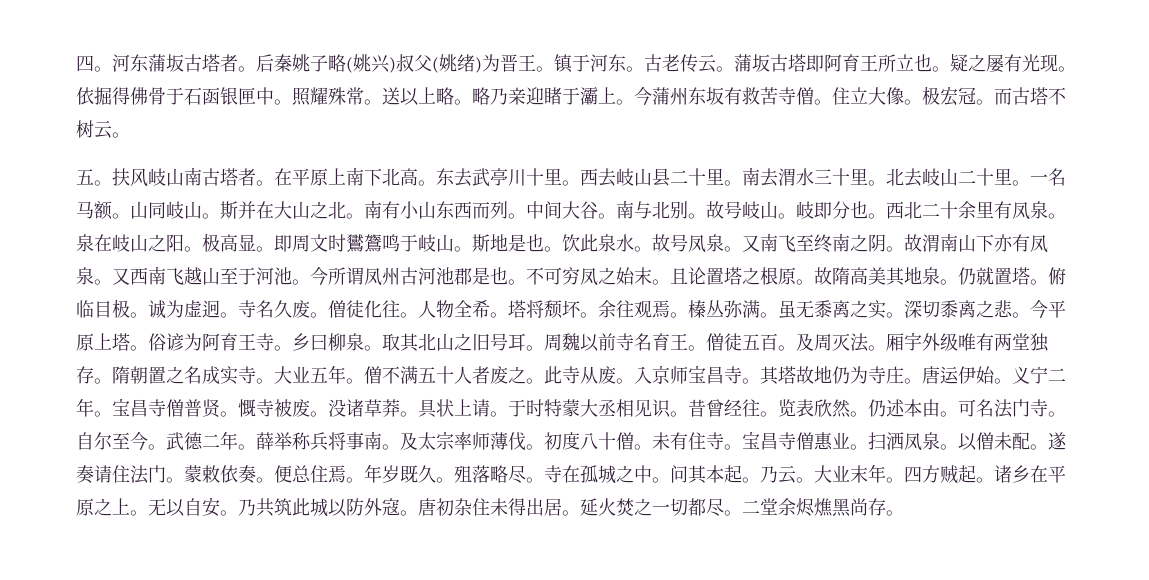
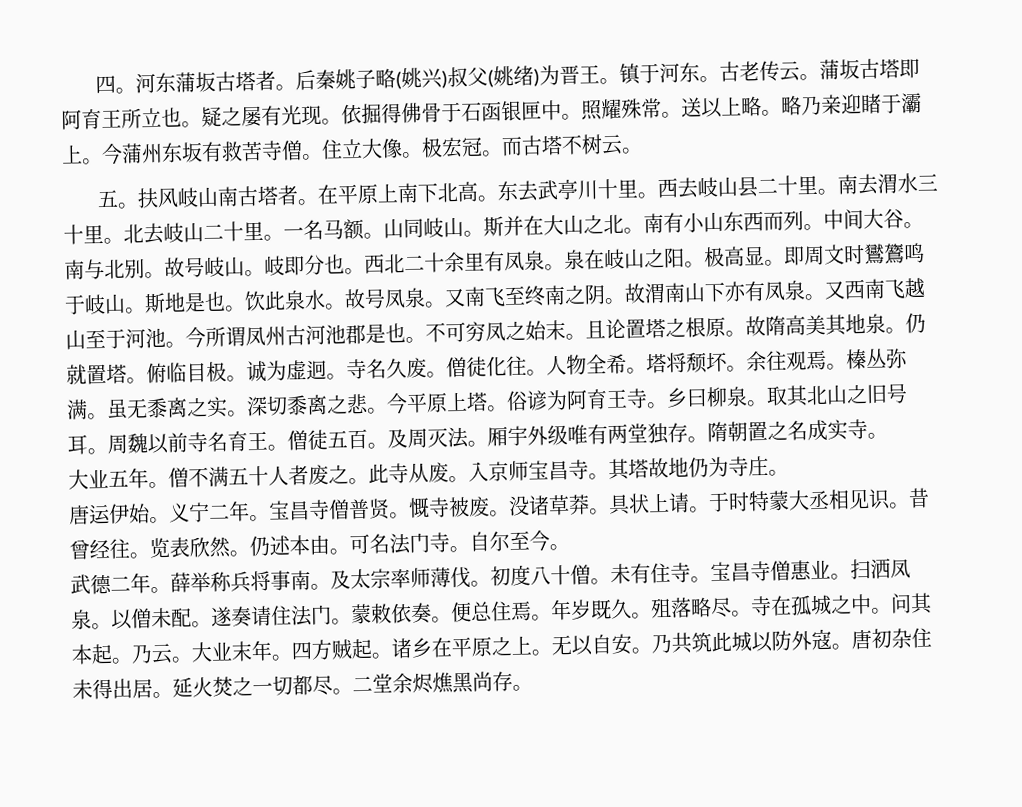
(274, 381) none -> (888, 435) //
(922, 381) none -> (789, 472) //
(166, 447) none -> (570, 547) //

